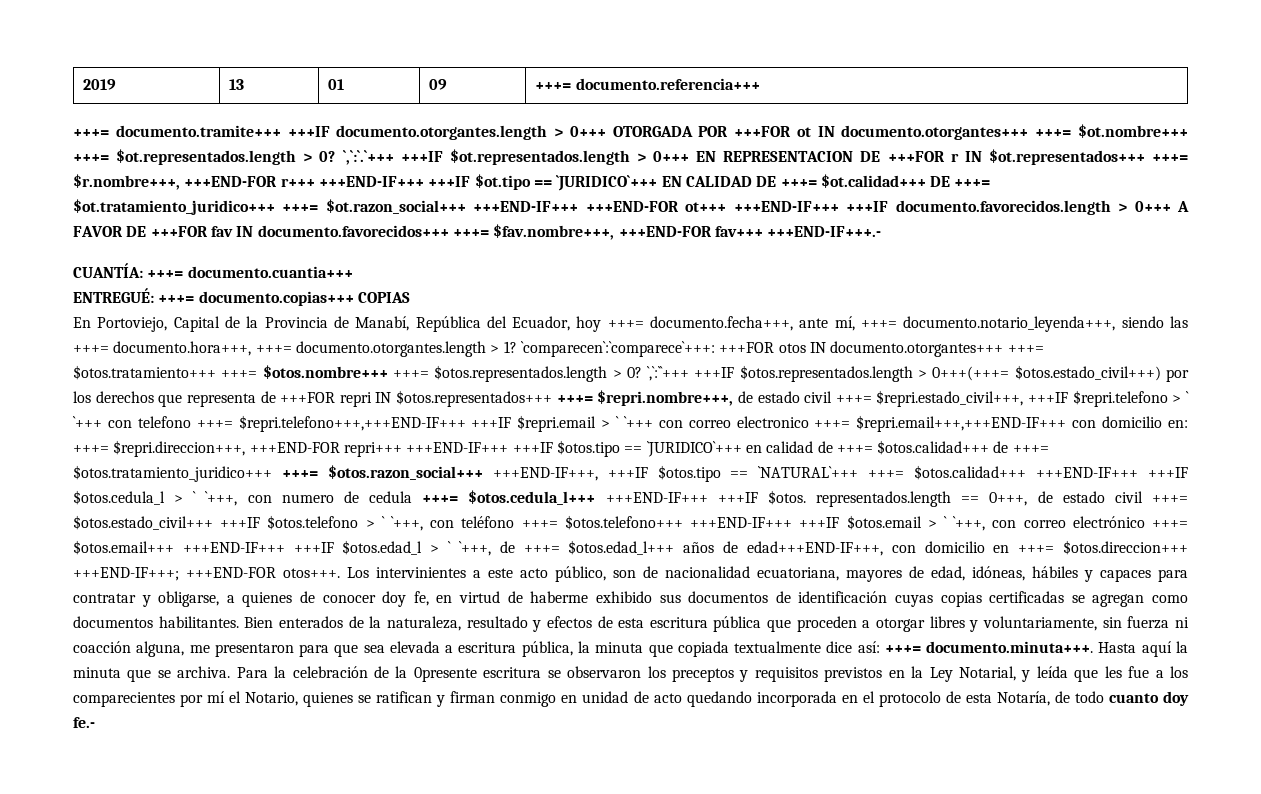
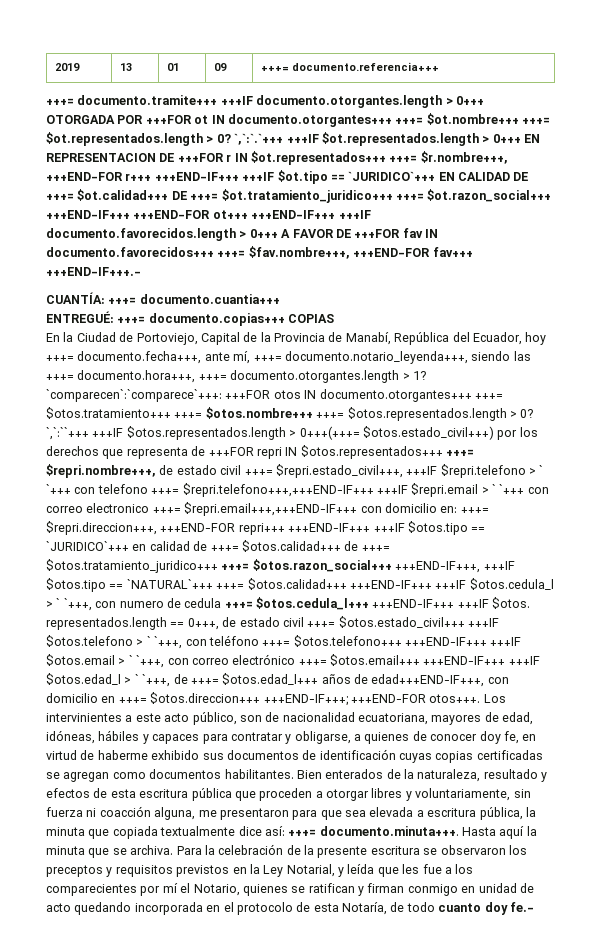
(91, 322) none -> [63,332,134,342] la Ciudad de
[413,667,477,682] 0presente -> [317,846,368,858] presente

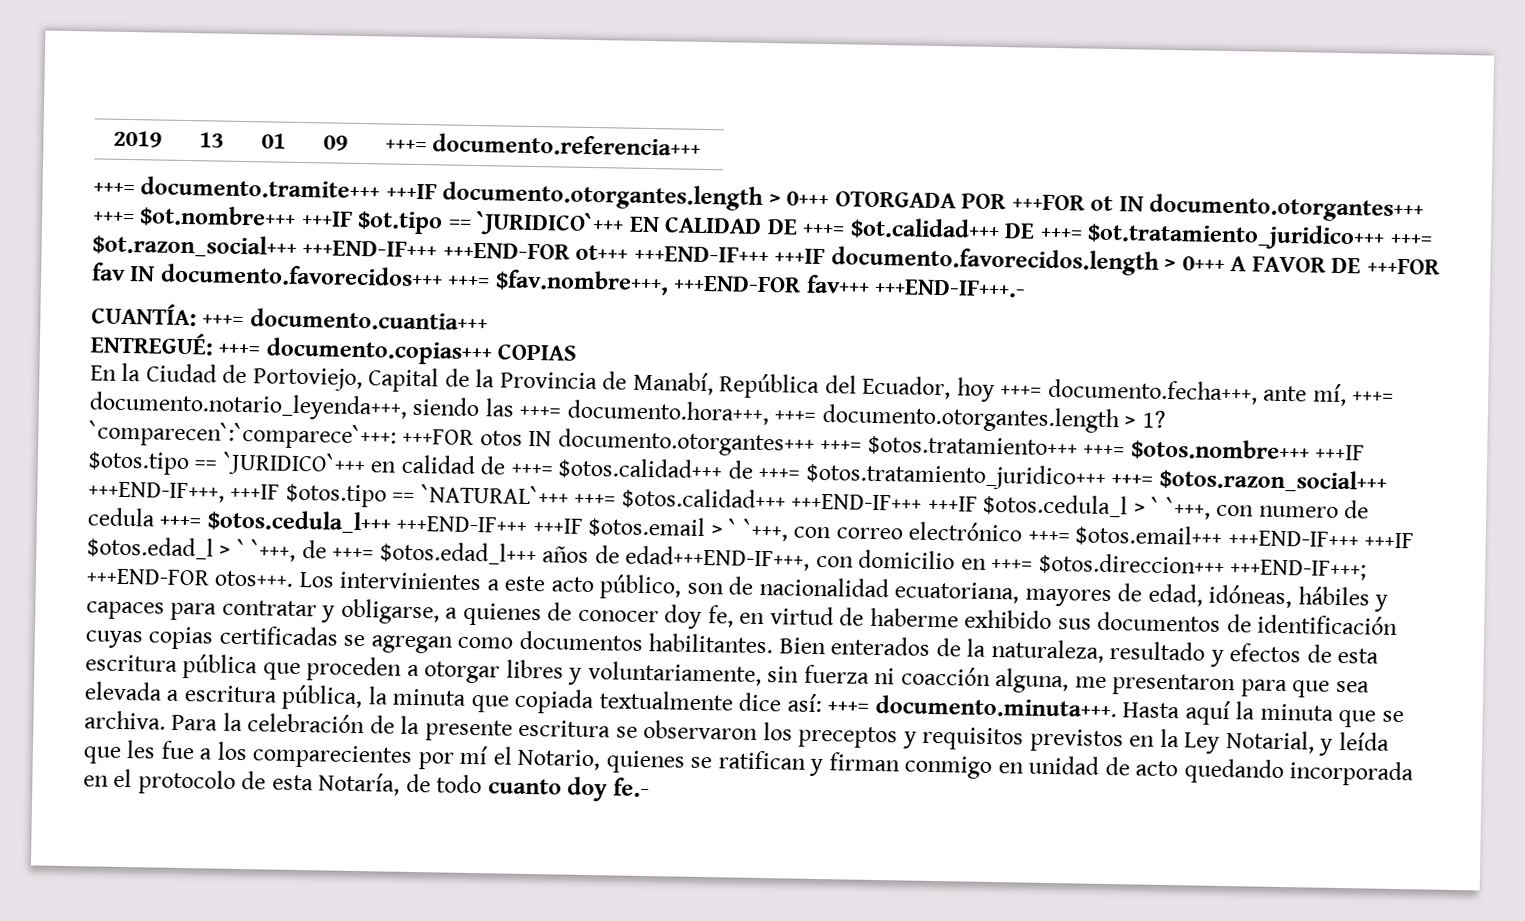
[522,117,550,124] [46,132,540,146] [46,151,508,165] [46,172,239,181] +++= $ot.representados.length > 0? `,`:`.`+++ +++IF $ot.representados.length > 0+++ EN REPRESENTACION DE +++FOR r IN $ot.representados+++ +++= $r.nombre+++, +++END-FOR r+++ +++END-IF+++ -> (297, 216) none
[316,407,534,421] [46,426,538,440] [46,445,474,459] [46,464,544,478] [46,483,549,497] [46,502,489,516] [46,521,371,535] +++= $otos.representados.length > 0? `,`:``+++ +++IF $otos.representados.length > 0+++(+++= $otos.estado_civil+++) por los derechos que representa de +++FOR repri IN $otos.representados+++ +++= $repri.nombre+++, de estado civil +++= $repri.estado_civil+++, +++IF $repri.telefono > ` `+++ con telefono +++= $repri.telefono+++,+++END-IF+++ +++IF $repri.email > ` `+++ con correo electronico +++= $repri.email+++,+++END-IF+++ con domicilio en: +++= $repri.direccion+++, +++END-FOR repri+++ +++END-IF+++ -> (1310, 450) none
[492,597,531,609] [46,616,499,630] [46,635,522,649] $otos. representados.length == 0+++, de estado civil +++= $otos.estado_civil+++ +++IF $otos.telefono > ` `+++, con teléfono +++= $otos.telefono+++ +++END-IF+++ +++IF -> (583, 526) none

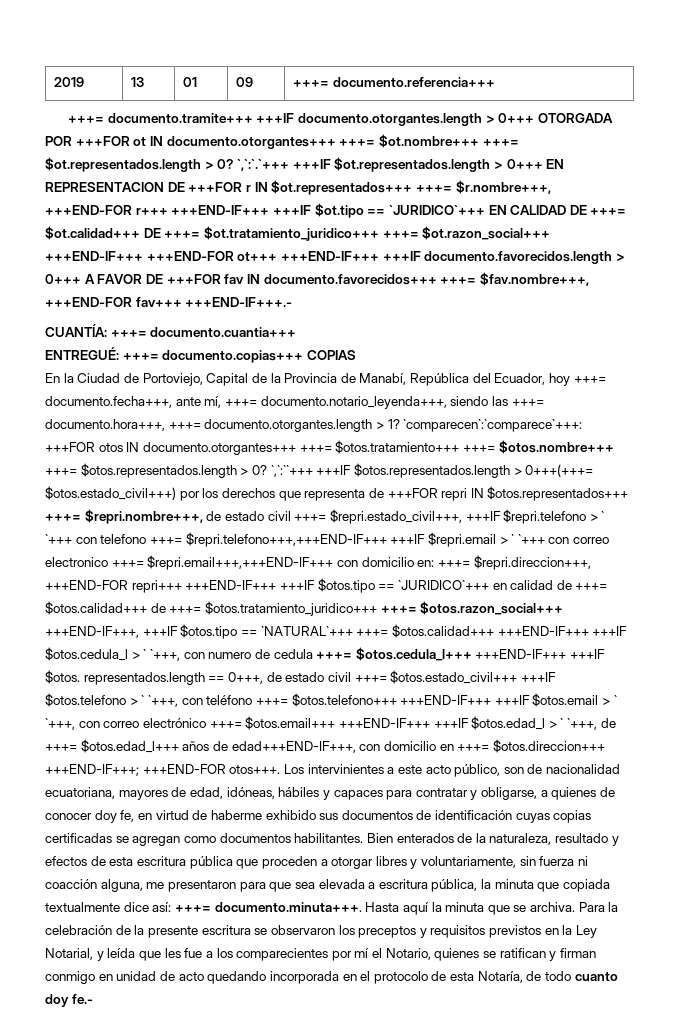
(297, 216) none -> [482,139,519,146] [45,157,565,172] [45,180,551,195] [45,205,270,215] +++= $ot.representados.length > 0? `,`:`.`+++ +++IF $ot.representados.length > 0+++ EN REPRESENTACION DE +++FOR r IN $ot.representados+++ +++= $r.nombre+++, +++END-FOR r+++ +++END-IF+++
(1310, 450) none -> [45,463,594,478] [45,486,629,501] [45,509,605,524] [45,532,610,547] [45,555,591,570] [45,580,277,593] +++= $otos.representados.length > 0? `,`:``+++ +++IF $otos.representados.length > 0+++(+++= $otos.estado_civil+++) por los derechos que representa de +++FOR repri IN $otos.representados+++ +++= $repri.nombre+++, de estado civil +++= $repri.estado_civil+++, +++IF $repri.telefono > ` `+++ con telefono +++= $repri.telefono+++,+++END-IF+++ +++IF $repri.email > ` `+++ con correo electronico +++= $repri.email+++,+++END-IF+++ con domicilio en: +++= $repri.direccion+++, +++END-FOR repri+++ +++END-IF+++
(583, 526) none -> [45,670,556,685] [45,693,530,707] $otos. representados.length == 0+++, de estado civil +++= $otos.estado_civil+++ +++IF $otos.telefono > ` `+++, con teléfono +++= $otos.telefono+++ +++END-IF+++ +++IF

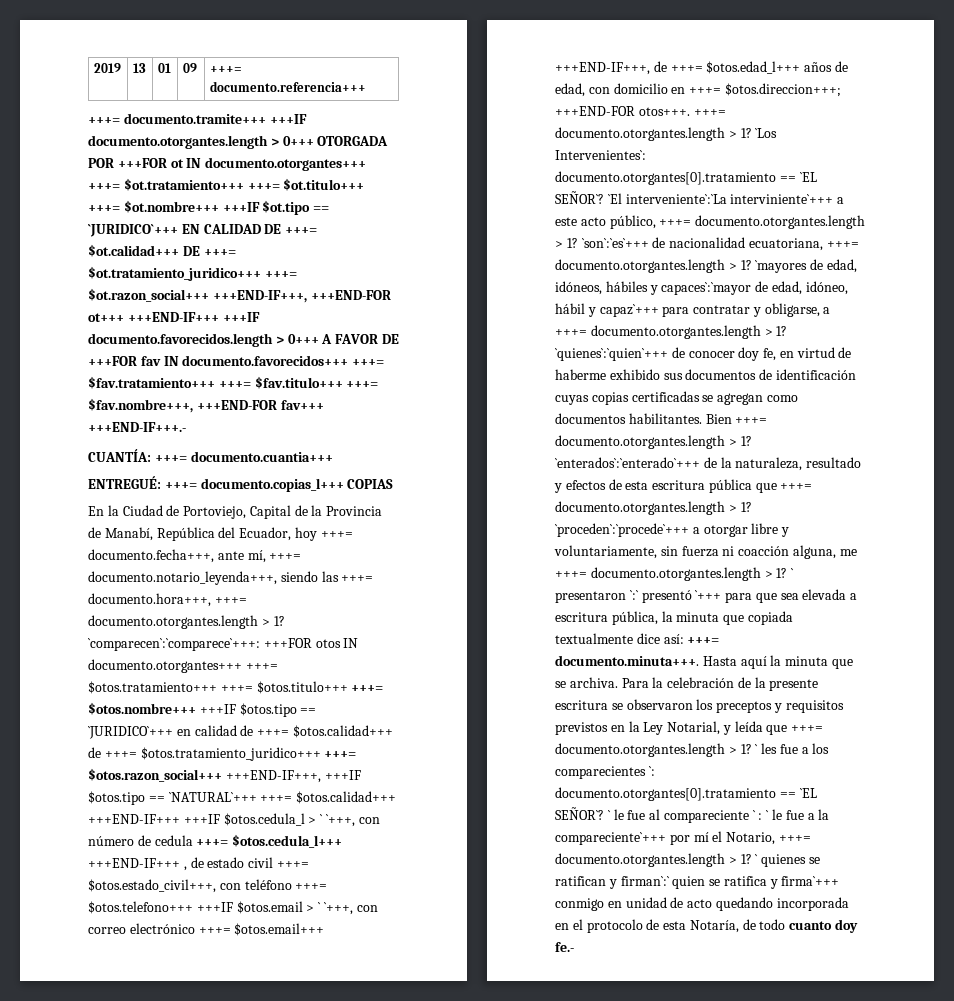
[378,134,519,148] [45,157,565,172] [45,180,551,195] [45,205,270,215] $ot.nombre+++ +++= $ot.representados.length > 0? `,`:`.`+++ +++IF $ot.representados.length > 0+++ EN REPRESENTACION DE +++FOR r IN $ot.representados+++ +++= $r.nombre+++, +++END-FOR r+++ +++END-IF+++ -> [123,178,365,191] [88,200,219,213] $ot.tratamiento+++ +++= $ot.titulo+++ +++= $ot.nombre+++
[45,251,143,261] +++END-IF+++ -> [212,290,307,303] +++END-IF+++,
(477, 280) none -> [88,376,379,389] $fav.tratamiento+++ +++= $fav.titulo+++ +++=
[162,350,304,363] documento.copias+++ -> [200,478,344,492] documento.copias_l+++
[498,440,614,454] [45,463,594,478] [45,486,629,501] [45,509,605,524] [45,532,610,547] [45,555,591,570] [45,580,277,593] $otos.nombre+++ +++= $otos.representados.length > 0? `,`:``+++ +++IF $otos.representados.length > 0+++(+++= $otos.estado_civil+++) por los derechos que representa de +++FOR repri IN $otos.representados+++ +++= $repri.nombre+++, de estado civil +++= $repri.estado_civil+++, +++IF $repri.telefono > ` `+++ con telefono +++= $repri.telefono+++,+++END-IF+++ +++IF $repri.email > ` `+++ con correo electronico +++= $repri.email+++,+++END-IF+++ con domicilio en: +++= $repri.direccion+++, +++END-FOR repri+++ +++END-IF+++ -> [256,681,384,694] [88,702,196,715] $otos.titulo+++ +++= $otos.nombre+++
[208,652,252,659] numero -> [88,836,134,846] número
[570,649,606,659] [45,670,556,685] [45,693,178,707] +++IF $otos. representados.length == 0+++, de estado civil +++= $otos.estado_civil+++ +++IF $otos.telefono > ` `+++, -> [183,857,309,871] [88,879,216,893] , de estado civil +++= $otos.estado_civil+++,
[400,695,492,705] +++END-IF+++ -> (193, 907) none
[338,716,598,730] +++END-IF+++ +++IF $otos.edad_l > ` `+++, -> [555,62,650,75] +++END-IF+++,
[231,741,356,753] edad+++END-IF+++, -> [555,83,585,97] edad,
[492,739,605,753] [45,764,621,777] [45,787,275,800] $otos.direccion+++ +++END-IF+++; +++END-FOR otos+++. Los intervinientes a este acto público, son de nacionalidad ecuatoriana, mayores de edad, idóneas, -> [724,83,841,97] [555,106,726,116] [555,127,778,141] [555,150,646,160] [555,171,817,185] [555,191,845,204] [555,215,866,229] [555,237,859,251] [555,259,857,273] [555,281,602,295] $otos.direccion+++; +++END-FOR otos+++. +++= documento.otorgantes.length > 1? `Los Intervenientes`: documento.otorgantes[0].tratamiento == `EL SEÑOR`? `El interveniente`:`La interviniente`+++ a este acto público, +++= documento.otorgantes.length > 1? `son`:`es`+++ de nacionalidad ecuatoriana, +++= documento.otorgantes.length > 1? `mayores de edad, idóneos,
[333,790,383,800] capaces -> [661,281,848,295] [555,303,659,317] capaces`:`mayor de edad, idóneo, hábil y capaz`+++
[551,787,597,800] quienes -> [555,325,788,339] [555,348,668,361] +++= documento.otorgantes.length > 1? `quienes`:`quien`+++
[396,833,454,843] enterados -> [735,417,768,424] [555,435,752,449] [555,457,700,468] +++= documento.otorgantes.length > 1? `enterados`:`enterado`+++
[261,856,317,869] proceden -> [780,483,813,490] [555,501,752,515] [555,523,689,537] +++= documento.otorgantes.length > 1? `proceden`:`procede`+++
[375,856,407,866] libres -> [751,523,779,534] libre
[167,880,236,892] presentaron -> [555,567,795,581] [555,590,722,603] +++= documento.otorgantes.length > 1? ` presentaron `:` presentó `+++
(161, 956) none -> [791,725,824,732] [555,743,759,757] +++= documento.otorgantes.length > 1? `
[331,948,596,961] por mí el Notario, quienes se ratifican y firman -> [648,766,655,776] [555,787,817,801] [555,807,830,823] [555,831,811,845] [555,853,820,867] [555,876,840,889] `: documento.otorgantes[0].tratamiento == `EL SEÑOR`? ` le fue al compareciente ` : ` le fue a la compareciente`+++ por mí el Notario, +++= documento.otorgantes.length > 1? ` quienes se ratifican y firman`:` quien se ratifica y firma`+++

